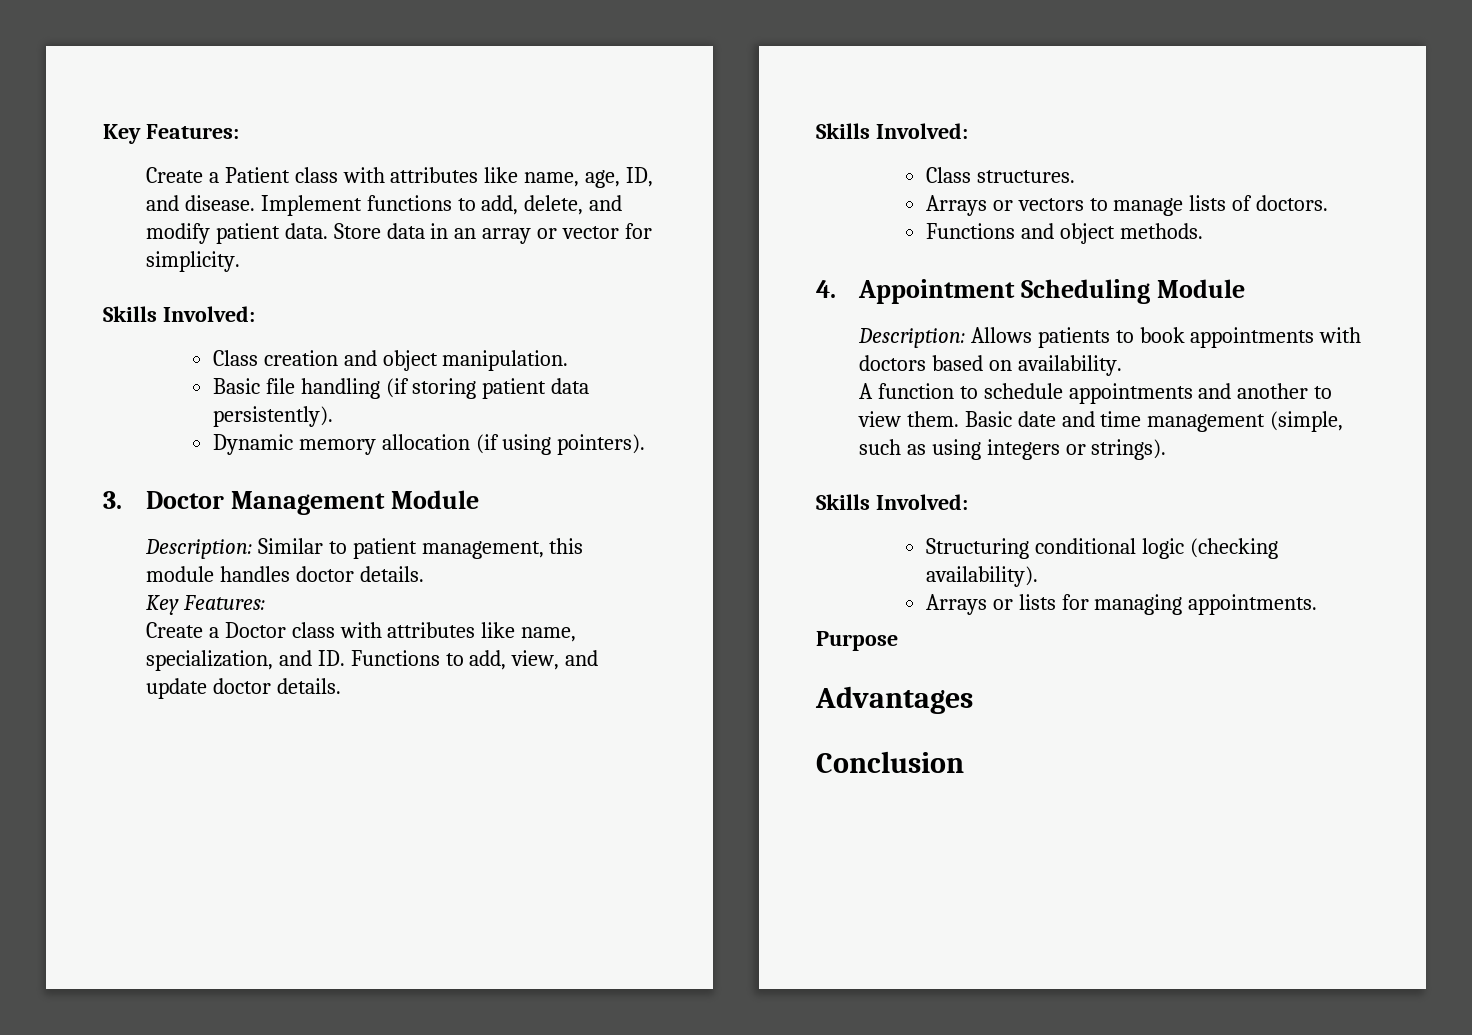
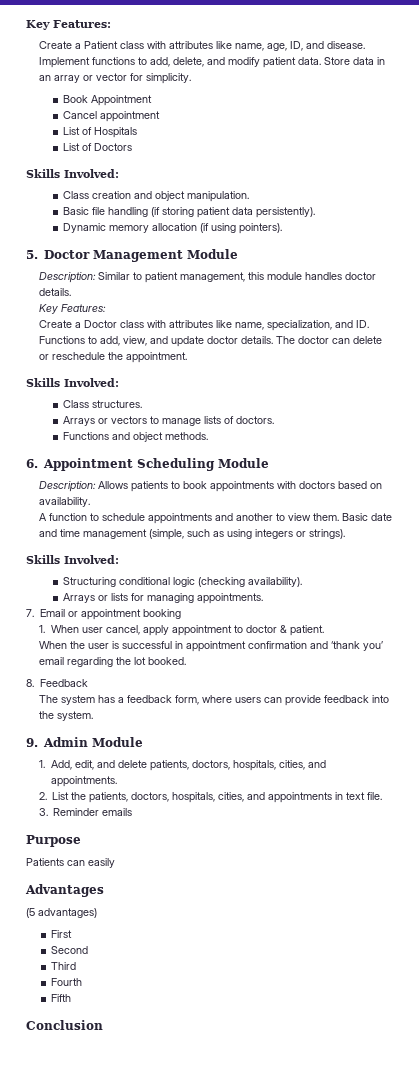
(240, 261) none -> [63,95,153,106] [63,111,161,122] [63,127,138,138] [63,143,133,151] // Book Appointment // Cancel appointment // List of Hospitals // List of Doctors
[103,491,122,509] 3. -> [26,250,38,259] 5.
(341, 686) none -> [275,336,382,344] [38,352,187,363] The doctor can delete or reschedule the appointment.
[816,280,836,298] 4. -> [26,459,38,468] 6.
[816,631,898,651] [815,686,973,714] Purpose // Advantages -> [26,609,181,620] [38,625,325,636] [38,641,383,652] [38,657,186,667] [26,679,88,687] [38,695,389,706] [38,711,93,721] [26,737,143,747] [38,760,327,771] [51,776,118,787] [38,792,383,803] [38,808,133,816] [26,835,81,847] [26,858,115,868] [25,884,104,897] [26,908,97,918] [50,930,72,938] [50,946,88,954] [50,962,76,970] [50,978,82,986] [50,994,71,1002] 7. Email or appointment booking // 1. When user cancel, apply appointment to doctor & patient. // When the user is successful in appointment confirmation and ‘thank you’ email regarding the lot booked. // 8. Feedback // The system has a feedback form, where users can provide feedback into the system. // 9. Admin Module // 1. Add, edit, and delete patients, doctors, hospitals, cities, and appointments. // 2. List the patients, doctors, hospitals, cities, and appointments in text file. // 3. Reminder emails // Purpose // Patients can easily // Advantages // (5 advantages) // First // Second // Third // Fourth // Fifth

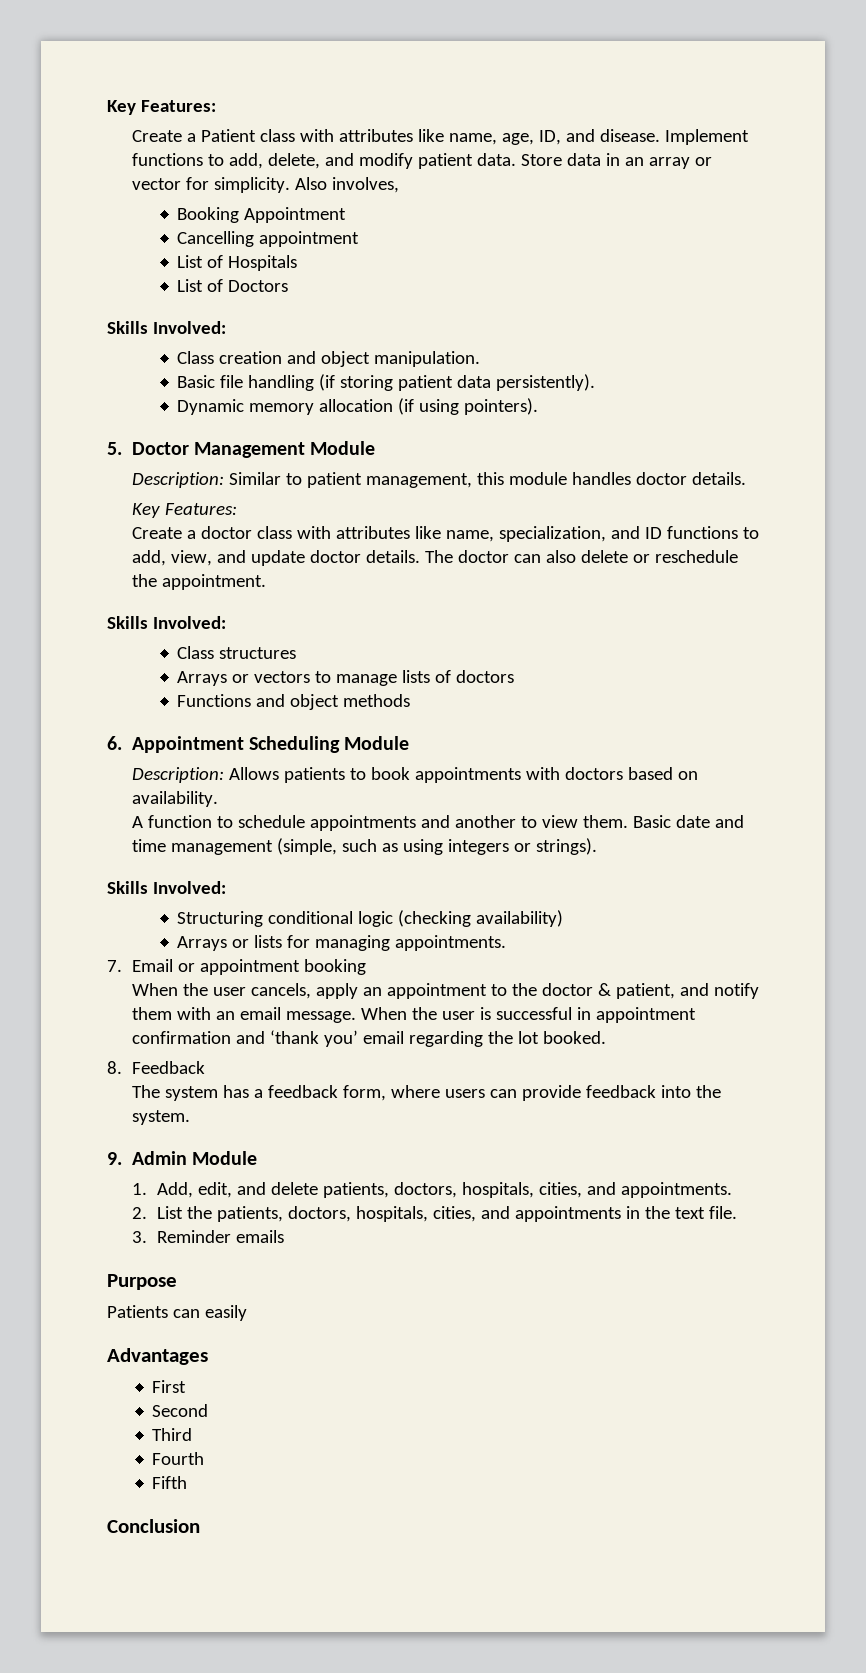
[63,95,89,103] // Book -> [294,177,399,193] [177,207,240,223] Also involves, // Booking
[63,111,98,119] Cancel -> [177,231,255,247] Cancelling
[83,320,117,328] Doctor -> [200,526,252,539] doctor
[355,320,369,328] [38,336,85,344] ID. Functions -> [644,526,738,539] ID functions
(350, 341) none -> [545,550,576,563] also
[92,400,143,408] structures. -> [219,647,297,659] structures
[236,416,275,424] doctors. -> [456,670,515,683] doctors
[165,432,209,440] methods. -> [343,694,411,707] methods
[248,577,303,587] availability). -> [476,910,564,927] availability)
[38,625,170,636] 1. When user cancel, apply -> [131,983,382,999] When the user cancels, apply an
(244, 629) none -> [511,983,537,996] the
[290,625,325,636] patient. // -> [615,983,759,999] [131,1007,356,1023] patient, and notify them with an email message.
(344, 796) none -> [644,1206,670,1219] the
[26,908,97,918] // (5 advantages) -> (208, 1356) none

